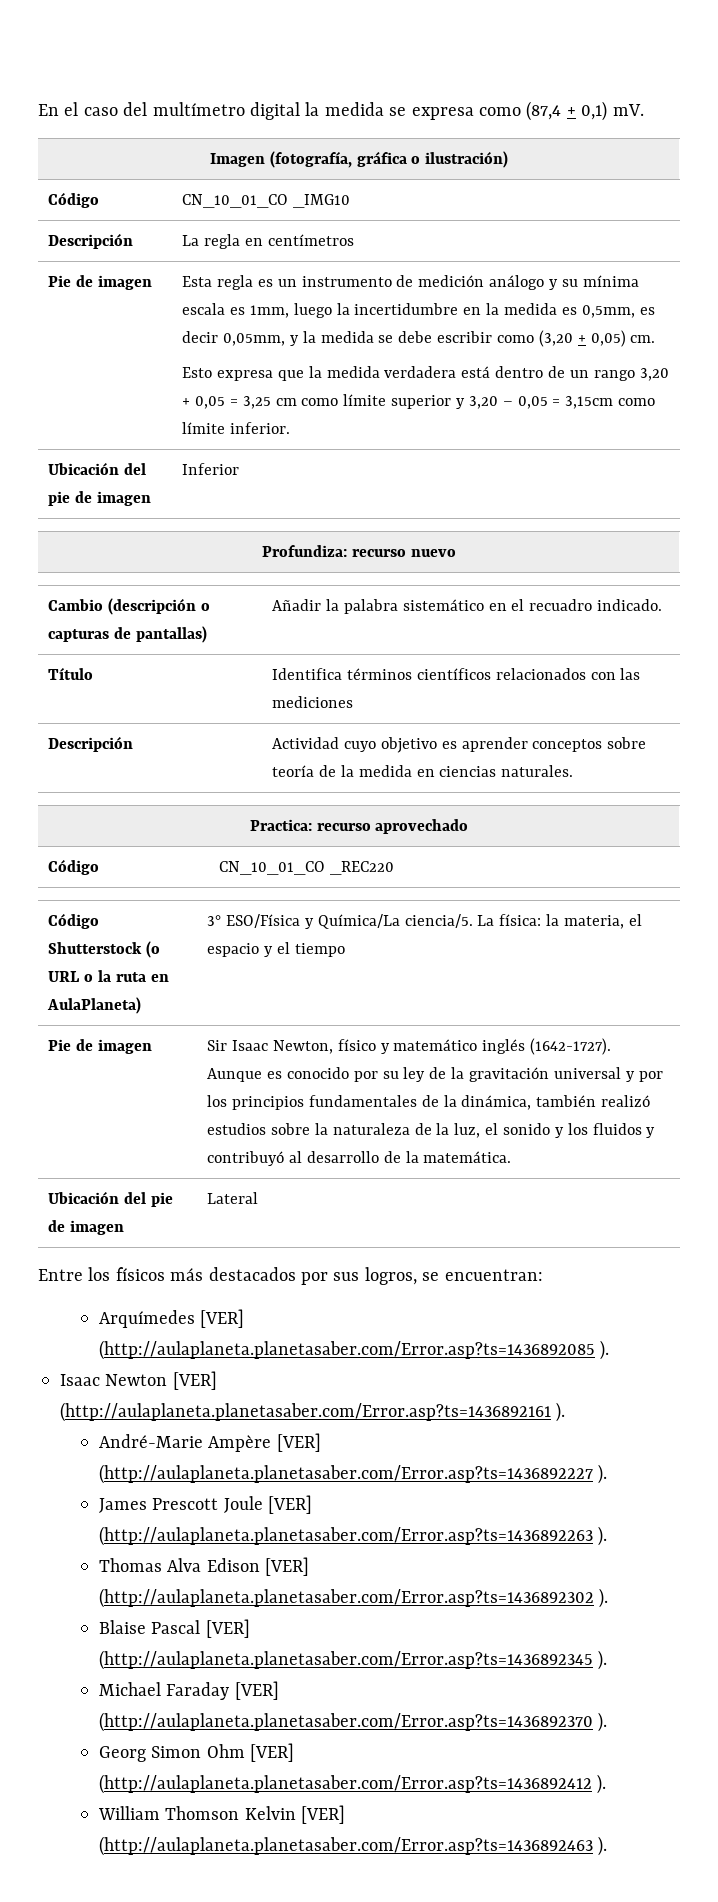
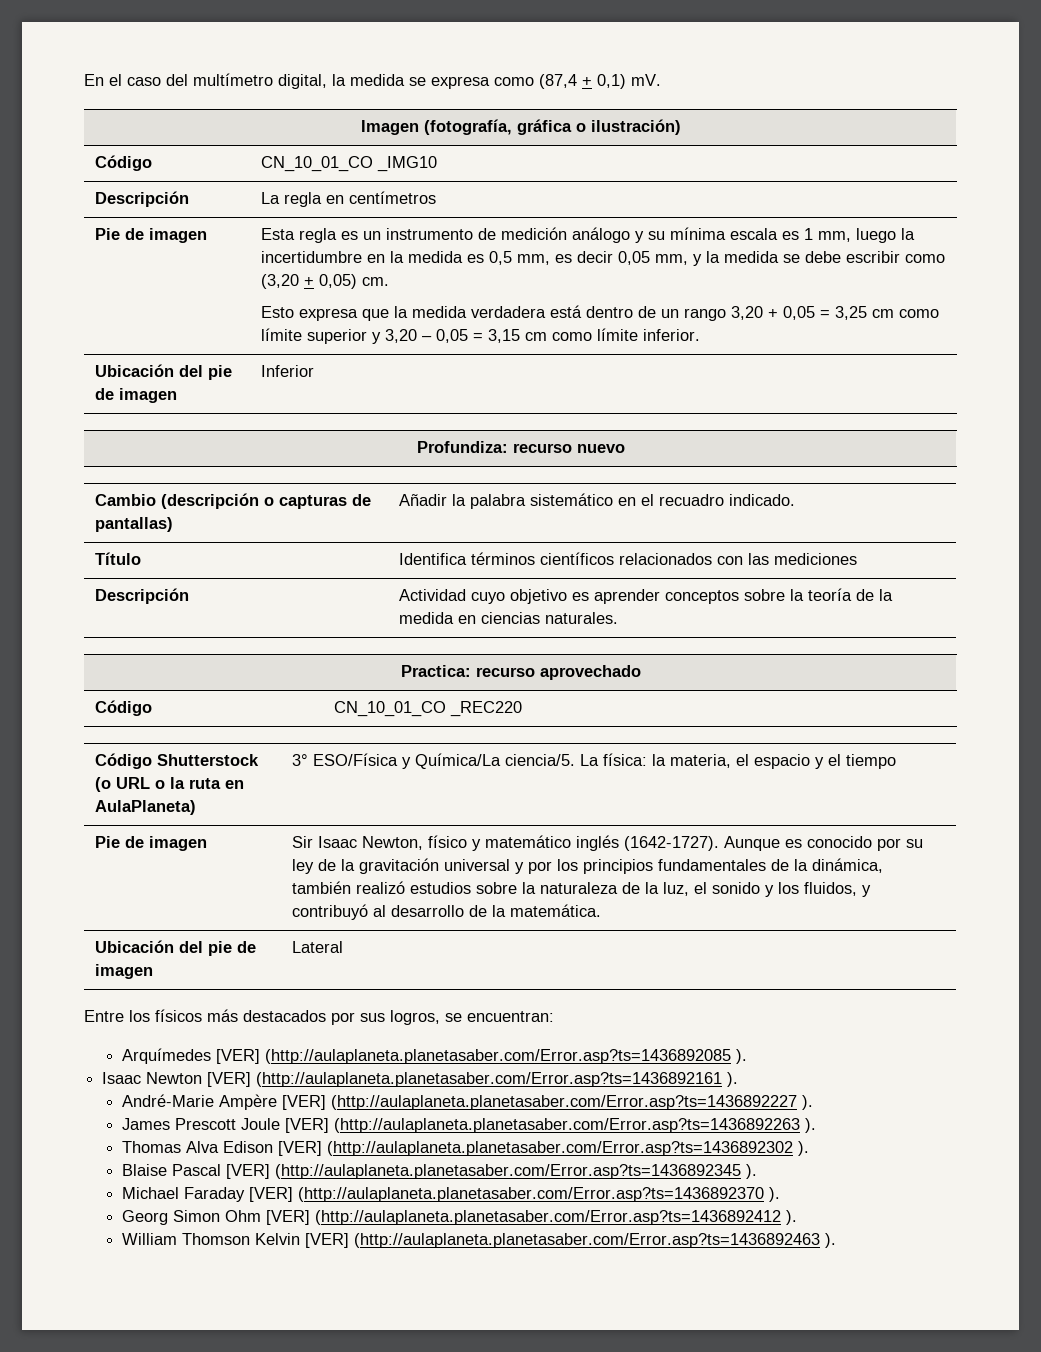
[250,102,300,120] digital -> [278,74,327,89] digital,
[249,305,289,318] 1mm, -> [804,228,852,242] 1 mm,
[581,305,655,318] [182,331,285,346] 0,5mm, es decir 0,05mm, -> [489,251,689,265] 0,5 mm, es decir 0,05 mm,
[565,396,614,409] 3,15cm -> [488,329,548,343] 3,15 cm
(647, 743) none -> [790,589,805,601] la
[592,1123,642,1135] fluidos -> [804,882,858,896] fluidos,

